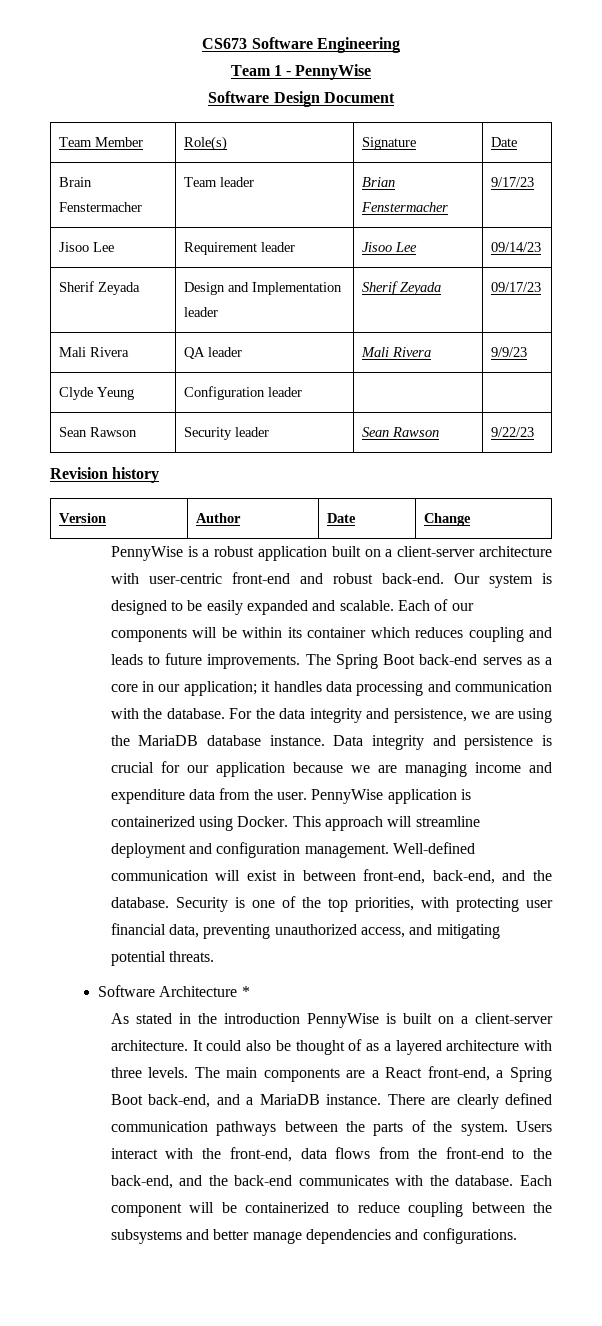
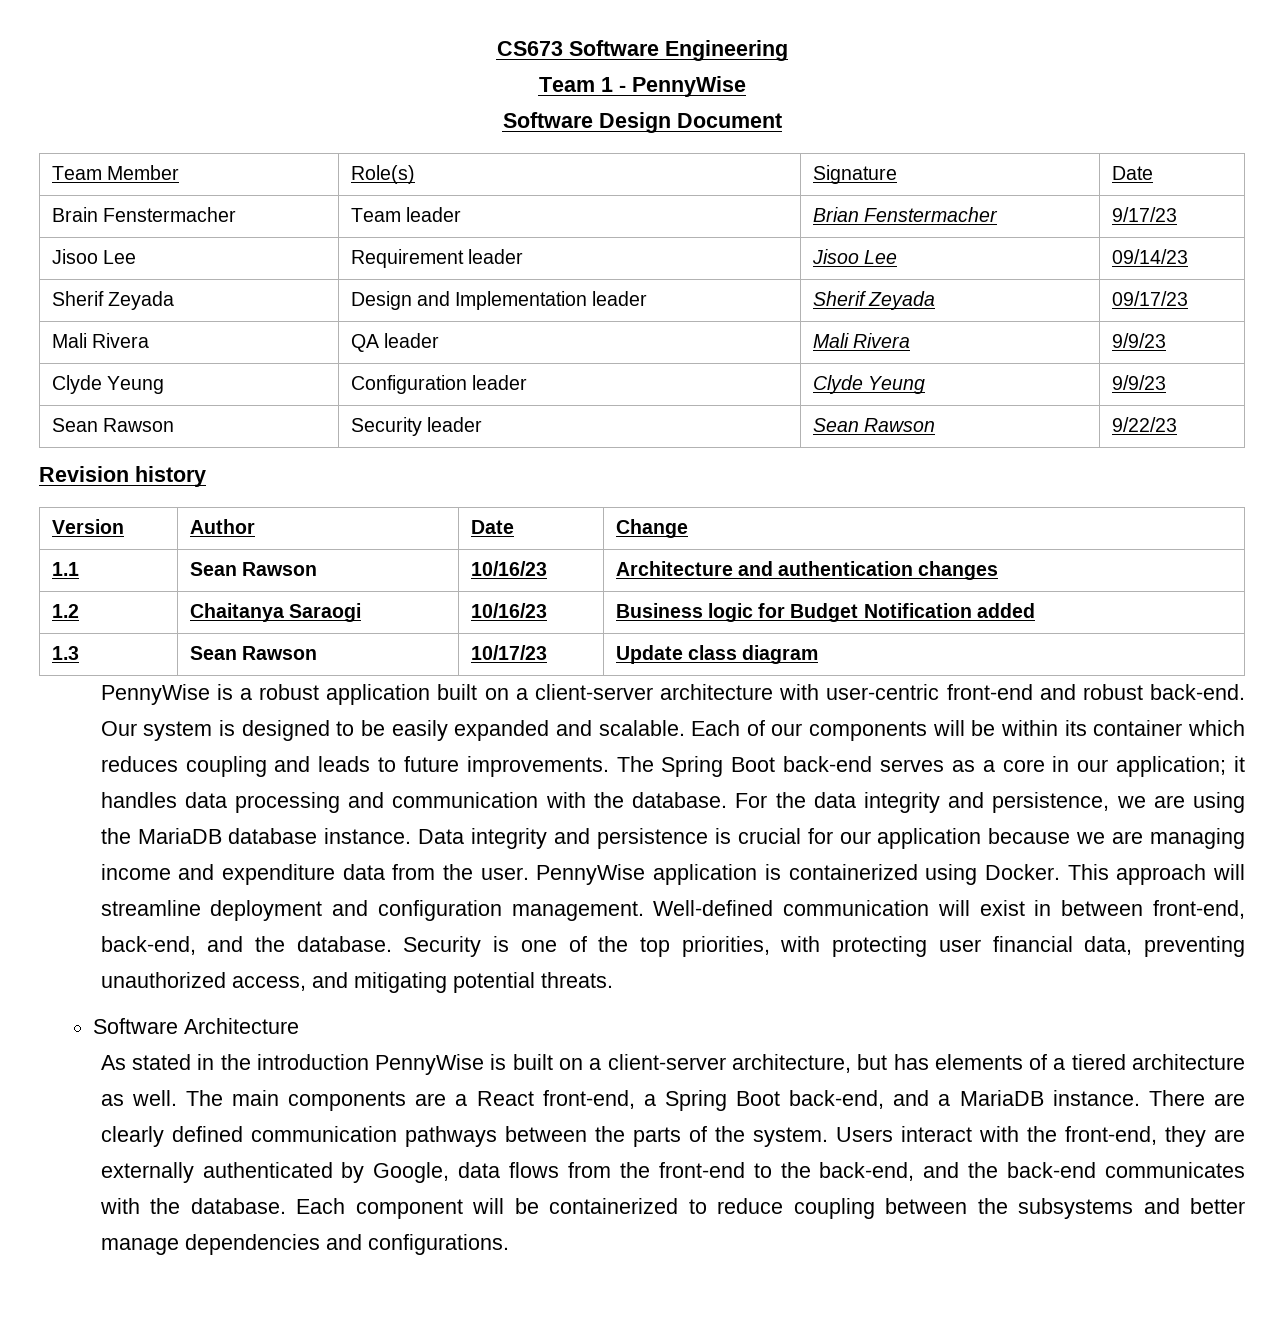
(302, 392) | -> [812,375,925,394] [1111,375,1166,390] Clyde Yeung | 9/9/23
(471, 519) none -> [51,562,79,576] [189,562,317,576] [470,561,547,576] [615,561,999,580] [51,604,79,618] [189,603,361,622] [470,603,547,618] [615,603,1035,622] [51,646,79,660] [189,646,317,660] [470,645,547,660] [615,645,819,664] // 1.1 | Sean Rawson | 10/16/23 | Architecture and authentication changes // 1.2 | Chaitanya Saraogi | 10/16/23 | Business logic for Budget Notification added // 1.3 | Sean Rawson | 10/17/23 | Update class diagram
[241,986,250,997] * -> (300, 1026) none
[110,1039,552,1055] [110,1067,189,1078] architecture. It could also be thought of as a layered architecture with three levels. -> [731,1054,1245,1073] [100,1090,177,1106] architecture, but has elements of a tiered architecture as well.
(292, 1154) none -> [1164,1126,1246,1147] [100,1162,450,1183] they are externally authenticated by Google,

